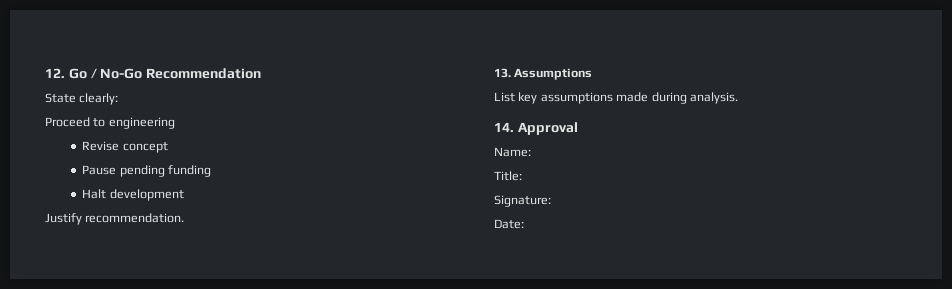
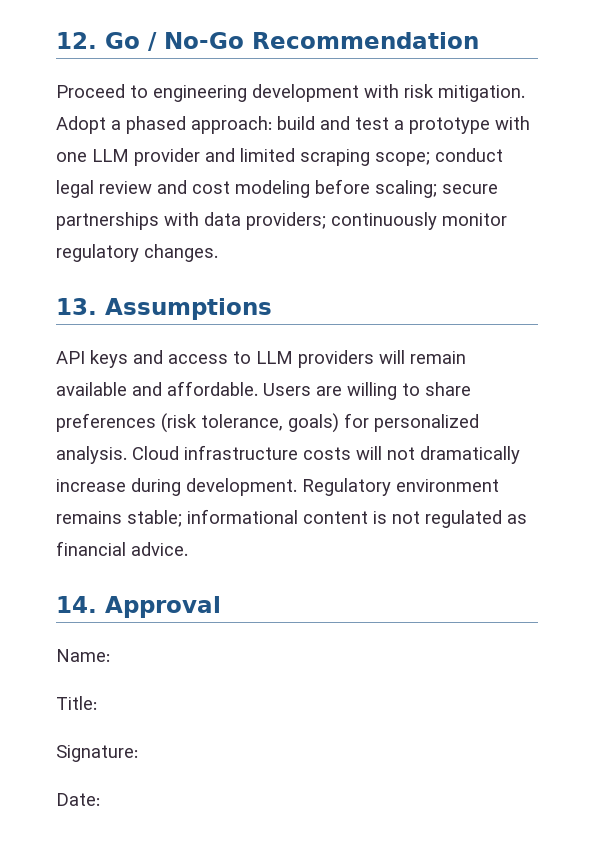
[45,93,119,105] // State clearly: -> (479, 40) none
[82,141,168,153] [82,165,212,177] [82,189,184,201] [45,213,185,225] [494,68,593,80] [494,92,738,104] // Revise concept // Pause pending funding // Halt development // Justify recommendation. // 13. Assumptions // List key assumptions made during analysis. -> [252,84,525,102] [56,116,530,134] [56,148,503,166] [56,179,498,198] [56,212,507,230] [56,244,218,262] [56,298,272,320] [56,350,466,368] [56,381,471,400] [56,413,479,433] [56,445,520,464] [56,478,499,496] [56,509,527,528] [56,541,188,556] development with risk mitigation. Adopt a phased approach: build and test a prototype with one LLM provider and limited scraping scope; conduct legal review and cost modeling before scaling; secure partnerships with data providers; continuously monitor regulatory changes. // 13. Assumptions // API keys and access to LLM providers will remain available and affordable. Users are willing to share preferences (risk tolerance, goals) for personalized analysis. Cloud infrastructure costs will not dramatically increase during development. Regulatory environment remains stable; informational content is not regulated as financial advice.

